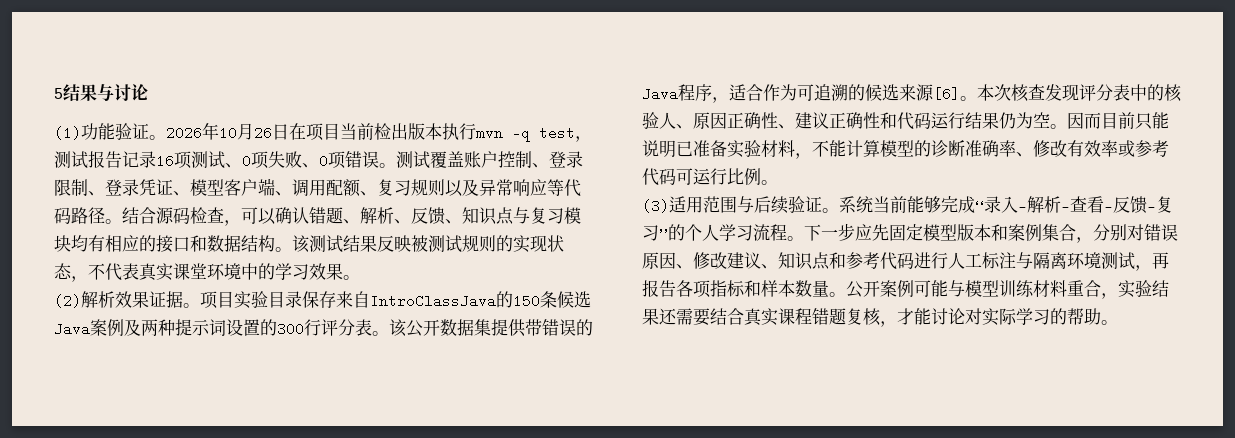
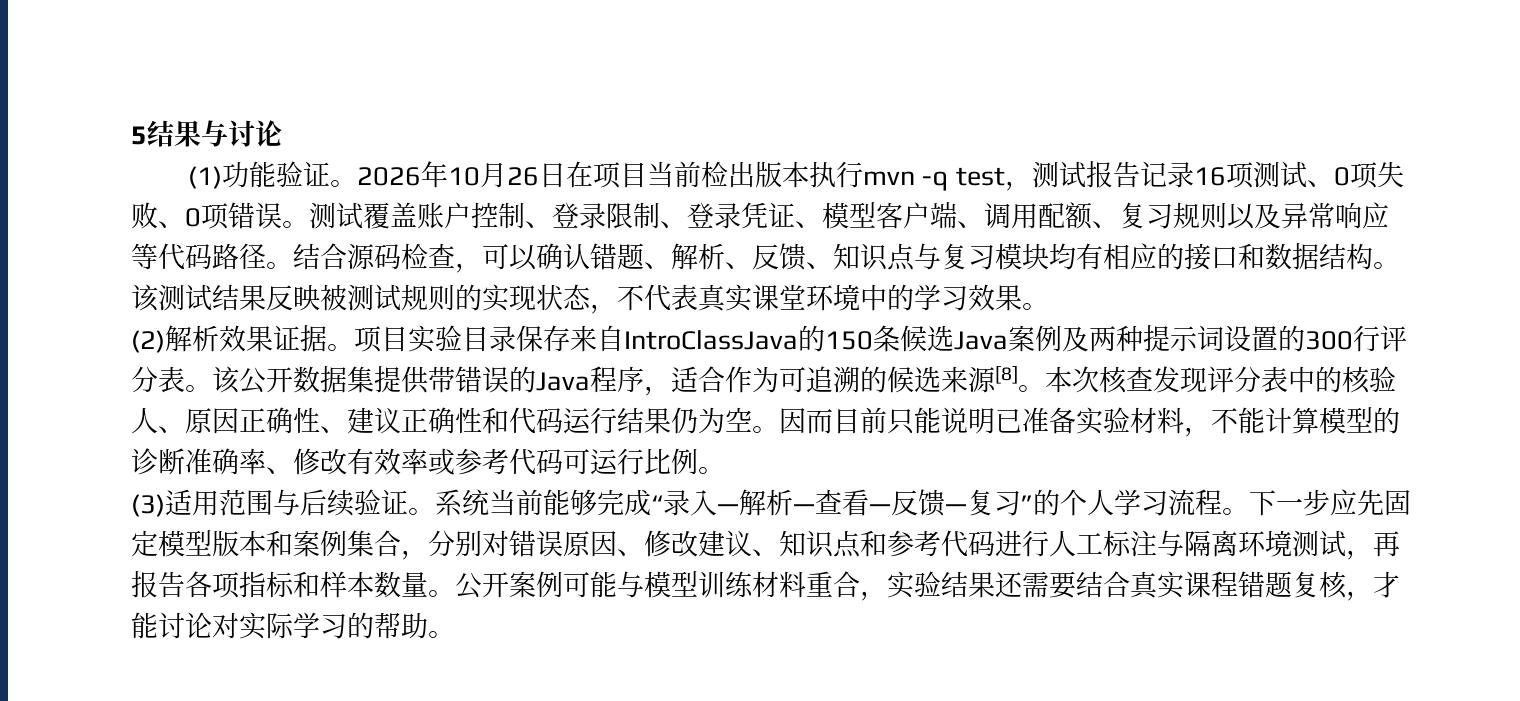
[933,87,960,101] [6] -> [995,366,1018,384] [8]

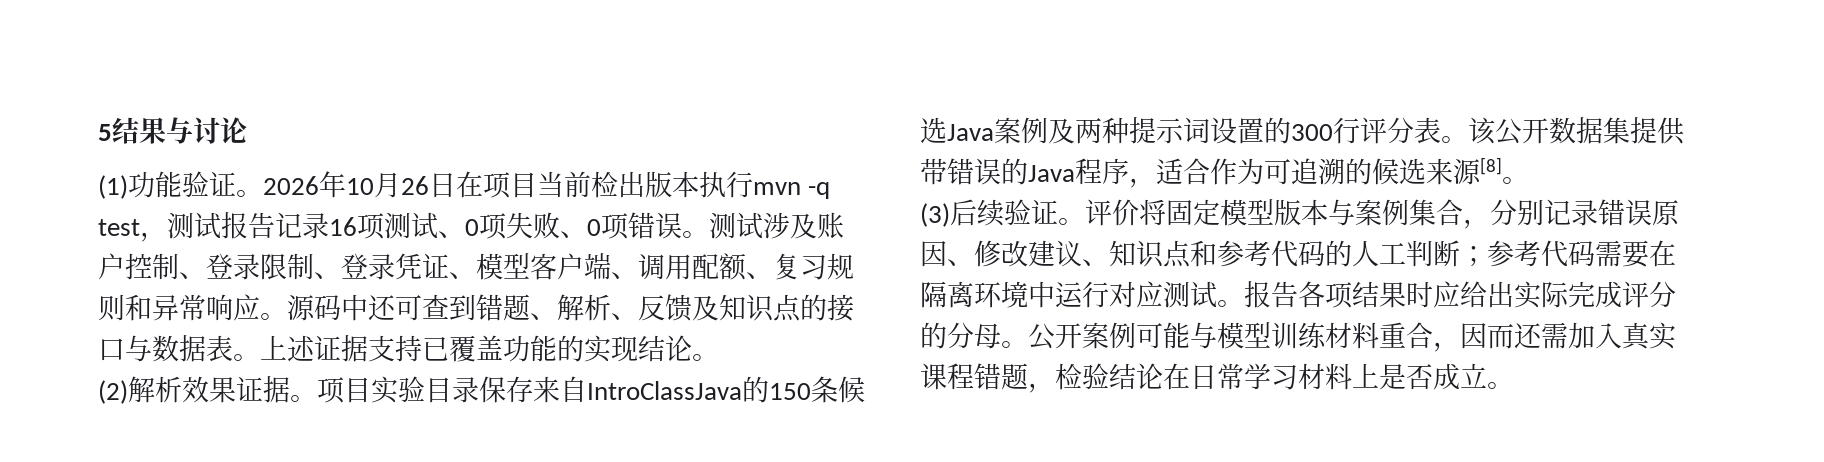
[363,202,417,229] 覆盖 -> [763,212,817,239] 涉及
[1227,203,1281,230] 以及 -> [125,294,152,321] 和
[131,243,1400,273] [131,284,1022,314] 等代码路径。结合源码检查，可以确认错题、解析、反馈、知识点与复习模块均有相应的接口和数据结构。该测试结果反映被测试规则的实现状态，不代表真实课堂环境中的学习效果 -> [260,294,854,322] [98,335,692,363] 。源码中还可查到错题、解析、反馈及知识点的接口与数据表。上述证据支持已覆盖功能的实现结论
[1045,366,1396,394] [131,407,1400,437] [131,448,725,475] [131,489,1384,517] 本次核查发现评分表中的核验人、原因正确性、建议正确性和代码运行结果仍为空。因而目前只能说明已准备实验材料，不能计算模型的诊断准确率、修改有效率或参考代码可运行比例。 // (3)适用范围与后续验证。系统当前能够完成“录入—解析—查看—反馈—复习”的个人学习流程。下一步应先 -> [920,199,1166,227] // (3)后续验证。评价将
[266,530,293,557] 和 -> [1328,199,1355,226] 与
[482,530,509,557] 对 -> [1544,199,1598,226] 记录
[995,530,1400,560] [131,571,428,599] 进行人工标注与隔离环境测试，再报告各项指标和样本数量 -> [1325,240,1676,268] [920,281,1676,309] [920,322,1001,349] 的人工判断；参考代码需要在隔离环境中运行对应测试。报告各项结果时应给出实际完成评分的分母
[887,571,1400,601] [131,612,428,640] 实验结果还需要结合真实课程错题复核，才能讨论对实际学习的帮助 -> [1460,322,1676,350] [920,363,1487,393] 因而还需加入真实课程错题，检验结论在日常学习材料上是否成立

